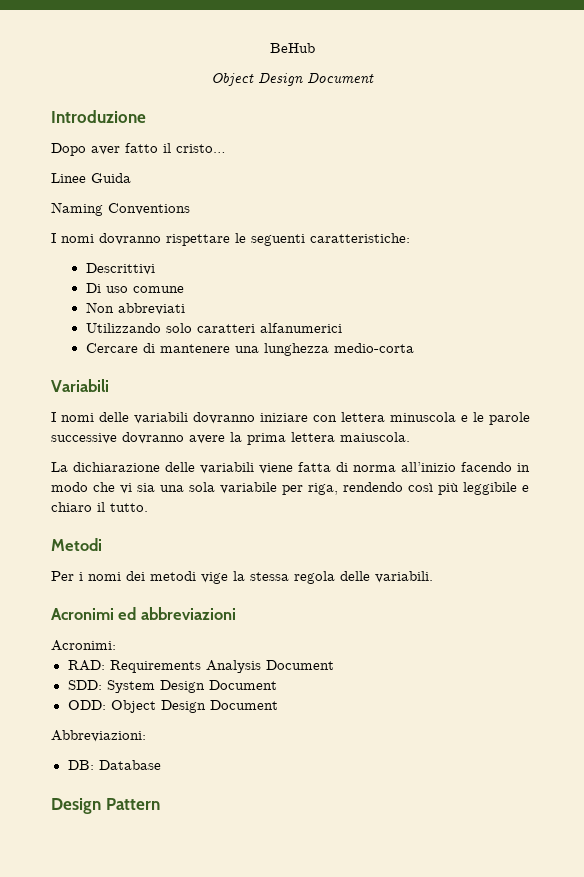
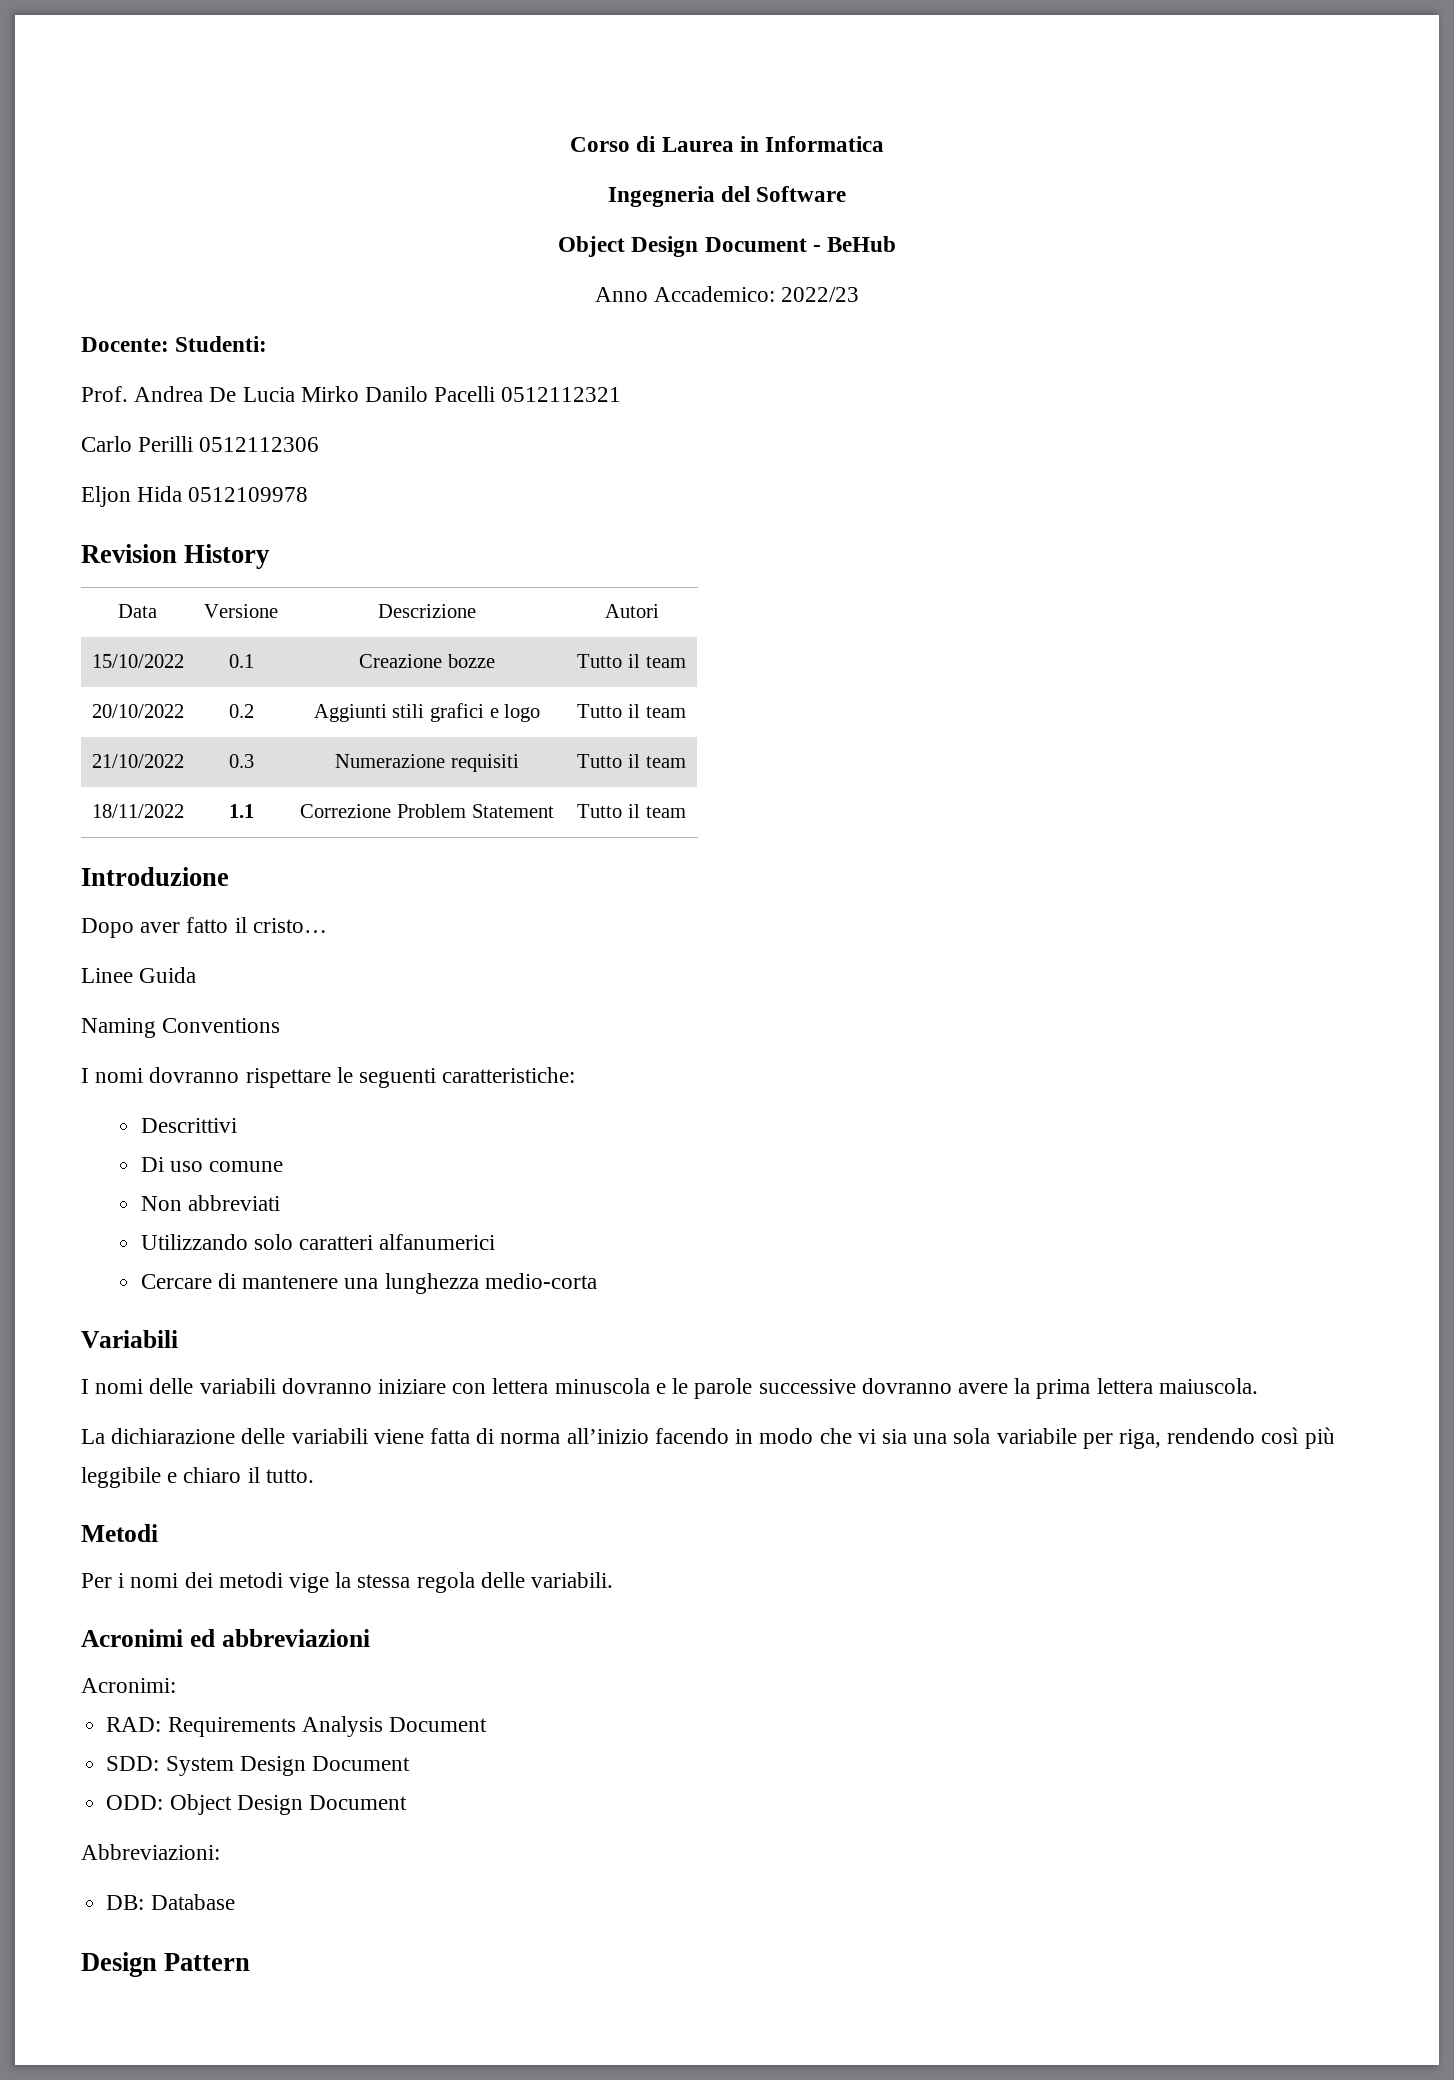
[269,43,315,53] [211,73,374,86] BeHub // Object Design Document -> [570,136,884,152] [607,186,847,207] [558,236,896,257] [594,286,860,302] [81,336,268,352] [81,386,622,402] [81,436,320,452] [81,486,309,507] [81,544,270,569] [118,604,157,618] [204,604,278,618] [378,604,476,618] [604,604,659,618] [91,654,184,668] [228,654,254,668] [359,654,495,668] [577,654,686,668] [91,704,184,718] [228,704,254,718] [313,703,541,722] [577,704,686,718] [91,754,184,768] [228,754,254,768] [335,754,519,772] [577,754,686,768] [91,804,184,818] [228,804,254,818] [300,804,554,818] [577,804,686,818] Corso di Laurea in Informatica // Ingegneria del Software // Object Design Document - BeHub // Anno Accademico: 2022/23 // Docente: Studenti: // Prof. Andrea De Lucia Mirko Danilo Pacelli 0512112321 // Carlo Perilli 0512112306 // Eljon Hida 0512109978 // Revision History // Data | Versione | Descrizione | Autori // 15/10/2022 | 0.1 | Creazione bozze | Tutto il team // 20/10/2022 | 0.2 | Aggiunti stili grafici e logo | Tutto il team // 21/10/2022 | 0.3 | Numerazione requisiti | Tutto il team // 18/11/2022 | 1.1 | Correzione Problem Statement | Tutto il team

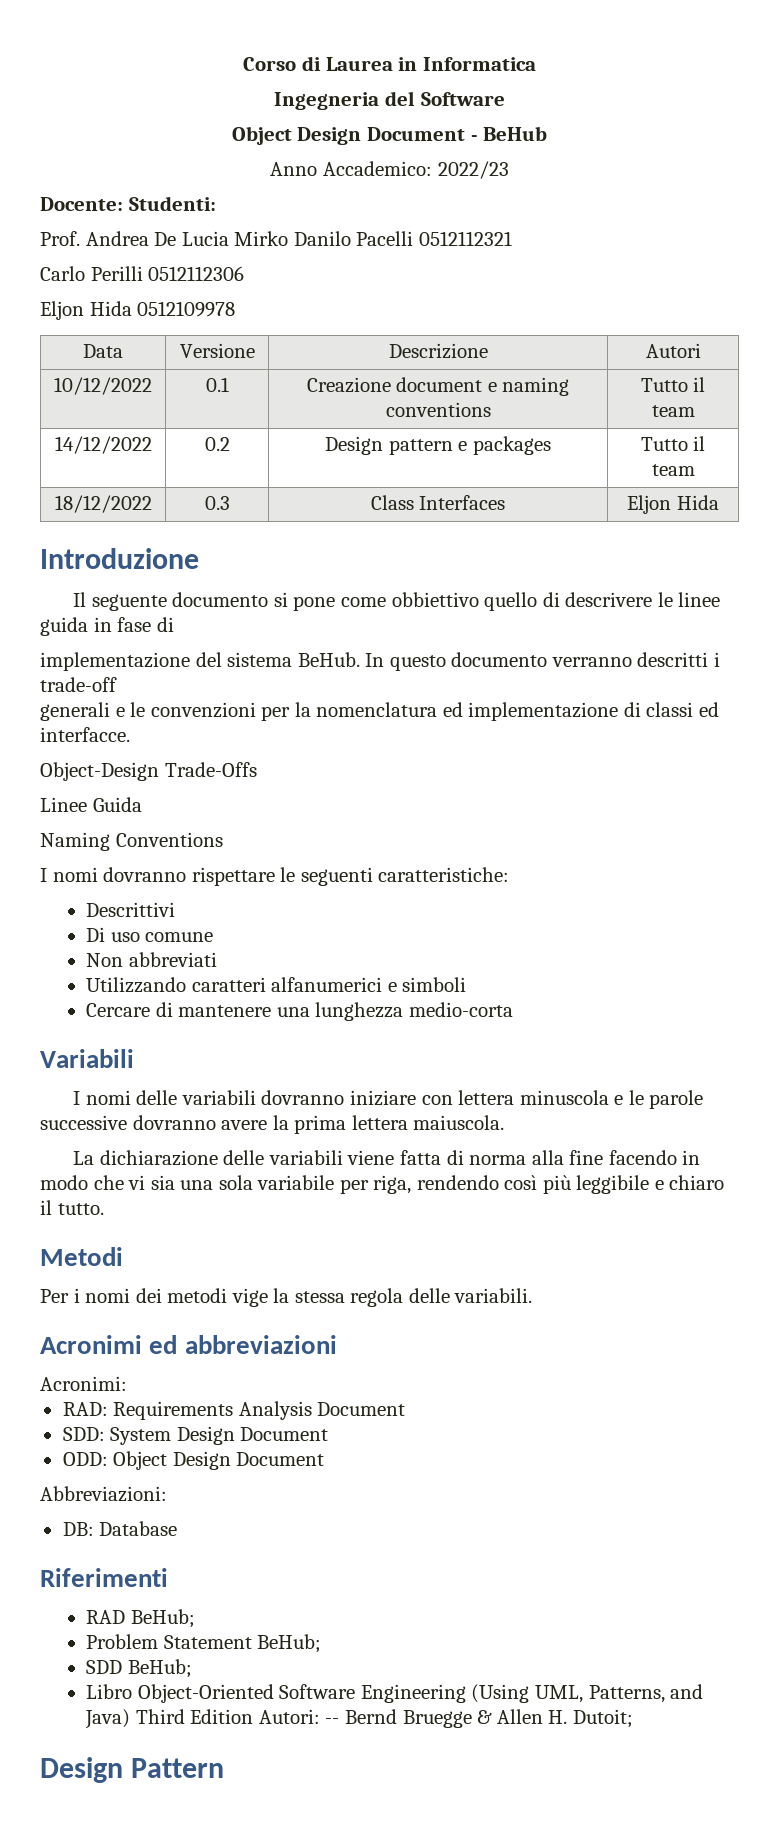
[81,544,270,569] // Revision History -> (236, 309) none
[91,654,184,668] 15/10/2022 -> [54,377,152,395] 10/12/2022
[447,654,495,668] [577,654,686,668] [91,704,184,718] bozze | Tutto il team // 20/10/2022 -> [396,377,570,396] [385,402,491,417] [640,377,706,392] [651,405,695,417] [54,436,152,454] document e naming conventions | Tutto il team // 14/12/2022
[313,703,541,722] [577,704,686,718] [91,754,184,768] Aggiunti stili grafici e logo | Tutto il team // 21/10/2022 -> [325,436,551,455] [640,436,706,451] [651,464,695,476] [54,495,152,513] Design pattern e packages | Tutto il team // 18/12/2022
[335,754,519,772] [577,754,686,768] [91,804,184,818] [228,804,254,818] [300,804,554,818] [577,804,686,818] [81,867,229,886] [81,917,327,938] Numerazione requisiti | Tutto il team // 18/11/2022 | 1.1 | Correzione Problem Statement | Tutto il team // Introduzione // Dopo aver fatto il cristo… -> [370,495,506,510] [627,495,719,514] [40,548,199,569] [73,592,721,611] [40,617,174,636] [40,652,720,671] [40,677,117,692] [40,702,719,721] [40,727,130,742] [40,762,257,781] Class Interfaces | Eljon Hida // Introduzione // Il seguente documento si pone come obbiettivo quello di descrivere le linee guida in fase di // implementazione del sistema BeHub. In questo documento verranno descritti i trade-off // generali e le convenzioni per la nomenclatura ed implementazione di classi ed interfacce. // Object-Design Trade-Offs
[253,1234,293,1250] solo -> (187, 985) none
(496, 1242) none -> [387,977,467,992] e simboli
[566,1428,649,1444] all’inizio -> [531,1150,604,1165] alla fine
(235, 1902) none -> [40,1568,168,1587] [86,1609,195,1628] [86,1634,322,1653] [86,1659,192,1678] [86,1684,704,1703] [85,1709,633,1729] // Riferimenti // RAD BeHub; // Problem Statement BeHub; // SDD BeHub; // Libro Object-Oriented Software Engineering (Using UML, Patterns, and Java) Third Edition Autori: -- Bernd Bruegge & Allen H. Dutoit;

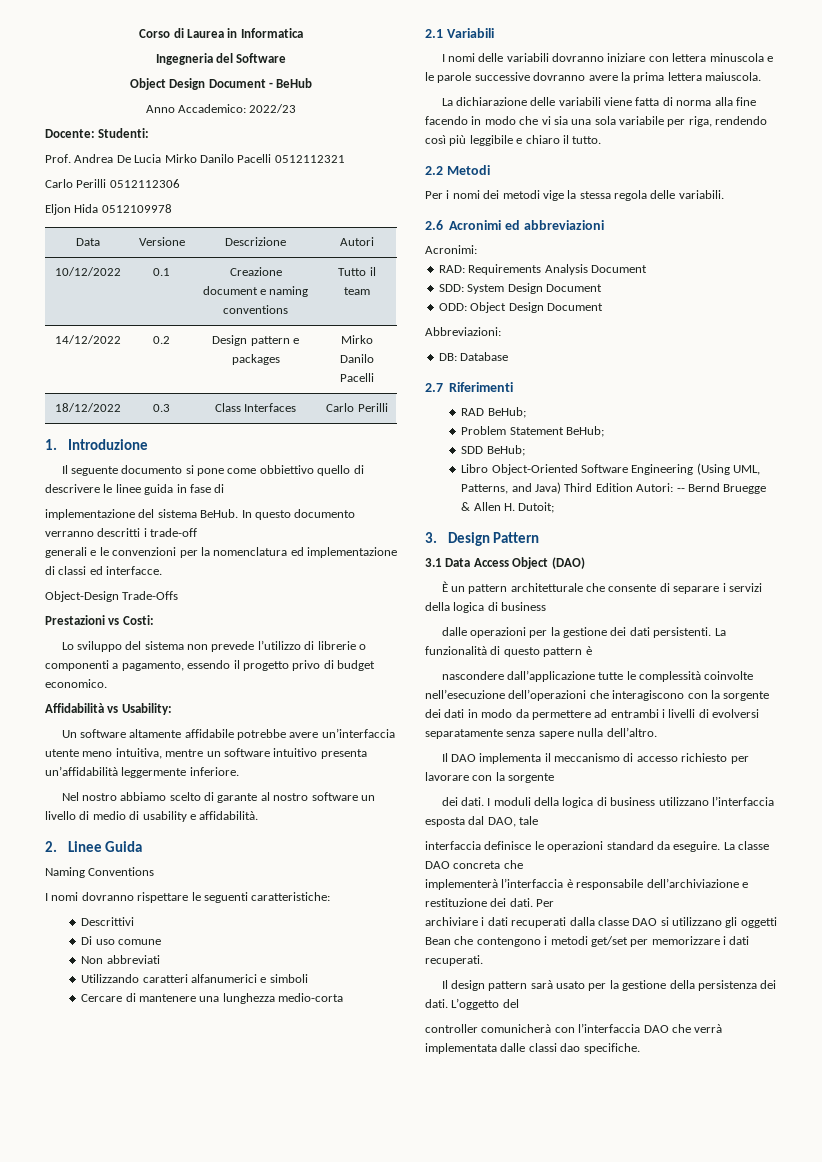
[640,436,706,451] [651,464,695,476] Tutto il team -> [341,335,373,344] [340,354,374,363] [340,373,374,382] Mirko Danilo Pacelli
[627,495,719,514] Eljon Hida // -> [326,403,388,412] [45,439,57,450] Carlo Perilli // 1.
(257, 769) none -> [45,615,154,625] [61,640,366,652] [45,660,375,671] [45,679,107,688] [45,703,172,715] [61,728,395,740] [45,748,367,759] [45,766,239,778] [61,792,375,803] [45,811,259,822] [45,841,57,852] Prestazioni vs Costi: // Lo sviluppo del sistema non prevede l’utilizzo di librerie o componenti a pagamento, essendo il progetto privo di budget economico. // Affidabilità vs Usability: // Un software altamente affidabile potrebbe avere un’interfaccia utente meno intuitiva, mentre un software intuitivo presenta un’affidabilità leggermente inferiore. // Nel nostro abbiamo scelto di garante al nostro software un livello di medio di usability e affidabilità. // 2.
(514, 1009) none -> [425,29,443,38] 2.1
(104, 1209) none -> [425,166,443,175] 2.2
(533, 1295) none -> [425,220,443,230] 2.6
(178, 1528) none -> [425,383,443,392] 2.7
(633, 1718) none -> [425,532,437,543] 3.
(225, 1768) none -> [425,557,585,569] [441,581,762,594] [425,602,547,613] [441,627,726,638] [425,646,592,657] [441,670,754,682] [425,689,770,701] [425,709,760,720] [425,727,657,739] [441,753,749,764] [425,772,555,783] [441,796,774,808] [425,816,539,827] [425,841,769,852] [425,860,523,869] [425,878,748,890] [425,898,555,907] [425,917,777,928] [425,936,750,947] [425,955,483,966] [441,980,777,991] [425,998,519,1010] [425,1023,723,1033] [425,1043,640,1054] // 3.1 Data Access Object (DAO) // È un pattern architetturale che consente di separare i servizi della logica di business // dalle operazioni per la gestione dei dati persistenti. La funzionalità di questo pattern è // nascondere dall’applicazione tutte le complessità coinvolte nell’esecuzione dell’operazioni che interagiscono con la sorgente dei dati in modo da permettere ad entrambi i livelli di evolversi separatamente senza sapere nulla dell’altro. // Il DAO implementa il meccanismo di accesso richiesto per lavorare con la sorgente // dei dati. I moduli della logica di business utilizzano l’interfaccia esposta dal DAO, tale // interfaccia definisce le operazioni standard da eseguire. La classe DAO concreta che // implementerà l’interfaccia è responsabile dell’archiviazione e restituzione dei dati. Per // archiviare i dati recuperati dalla classe DAO si utilizzano gli oggetti Bean che contengono i metodi get/set per memorizzare i dati recuperati. // Il design pattern sarà usato per la gestione della persistenza dei dati. L’oggetto del // controller comunicherà con l’interfaccia DAO che verrà implementata dalle classi dao specifiche.

